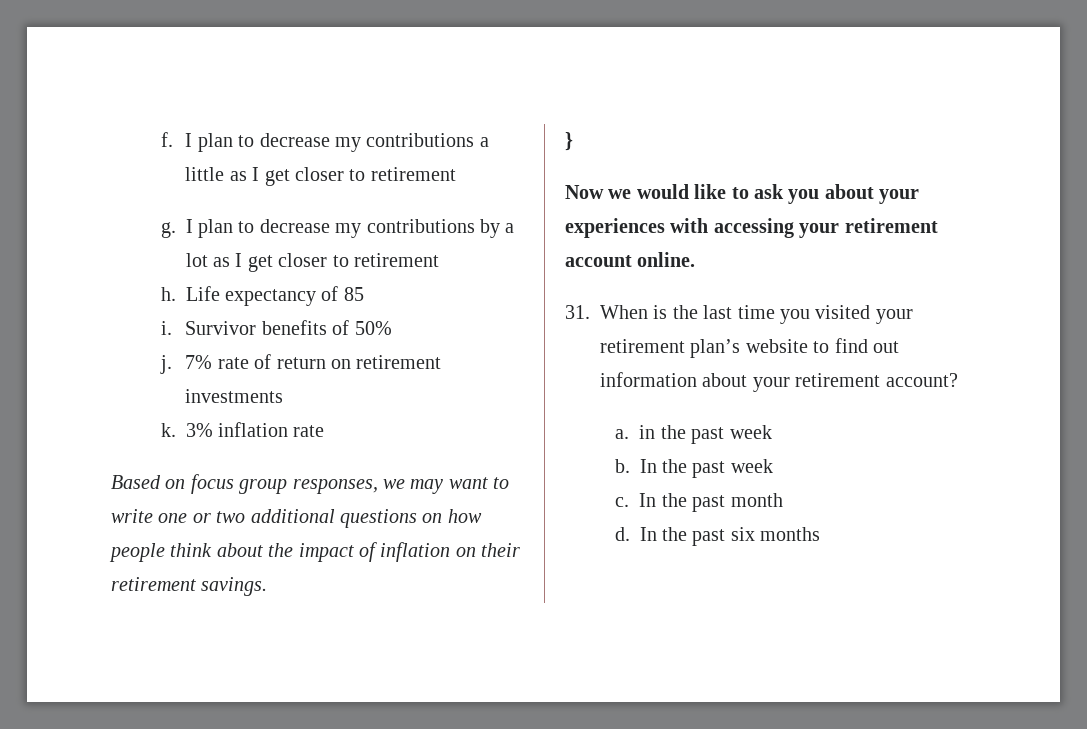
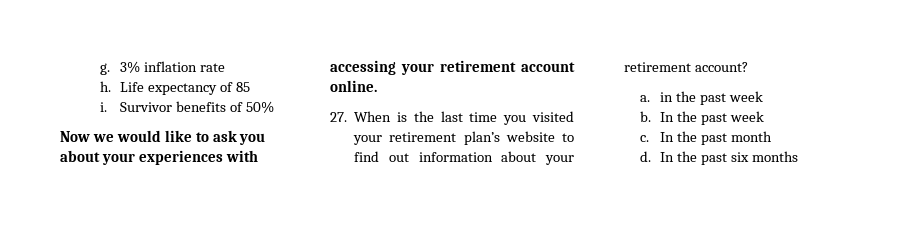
[160,132,489,152] [185,167,456,186] [160,219,515,238] [185,253,440,272] f. I plan to decrease my contributions a little as I get closer to retirement // g. I plan to decrease my contributions by a lot as I get closer to retirement -> [100,61,226,75] g. 3% inflation rate
[159,354,442,374] [185,389,284,403] [160,422,325,437] [111,474,510,494] [111,509,482,528] [109,542,521,562] [111,577,268,596] [565,132,573,151] // j. 7% rate of return on retirement investments // k. 3% inflation rate // Based on focus group responses, we may want to write one or two additional questions on how people think about the impact of inflation on their retirement savings. // } -> (275, 107) none
[565,305,590,319] 31. -> [330,112,347,122] 27.

